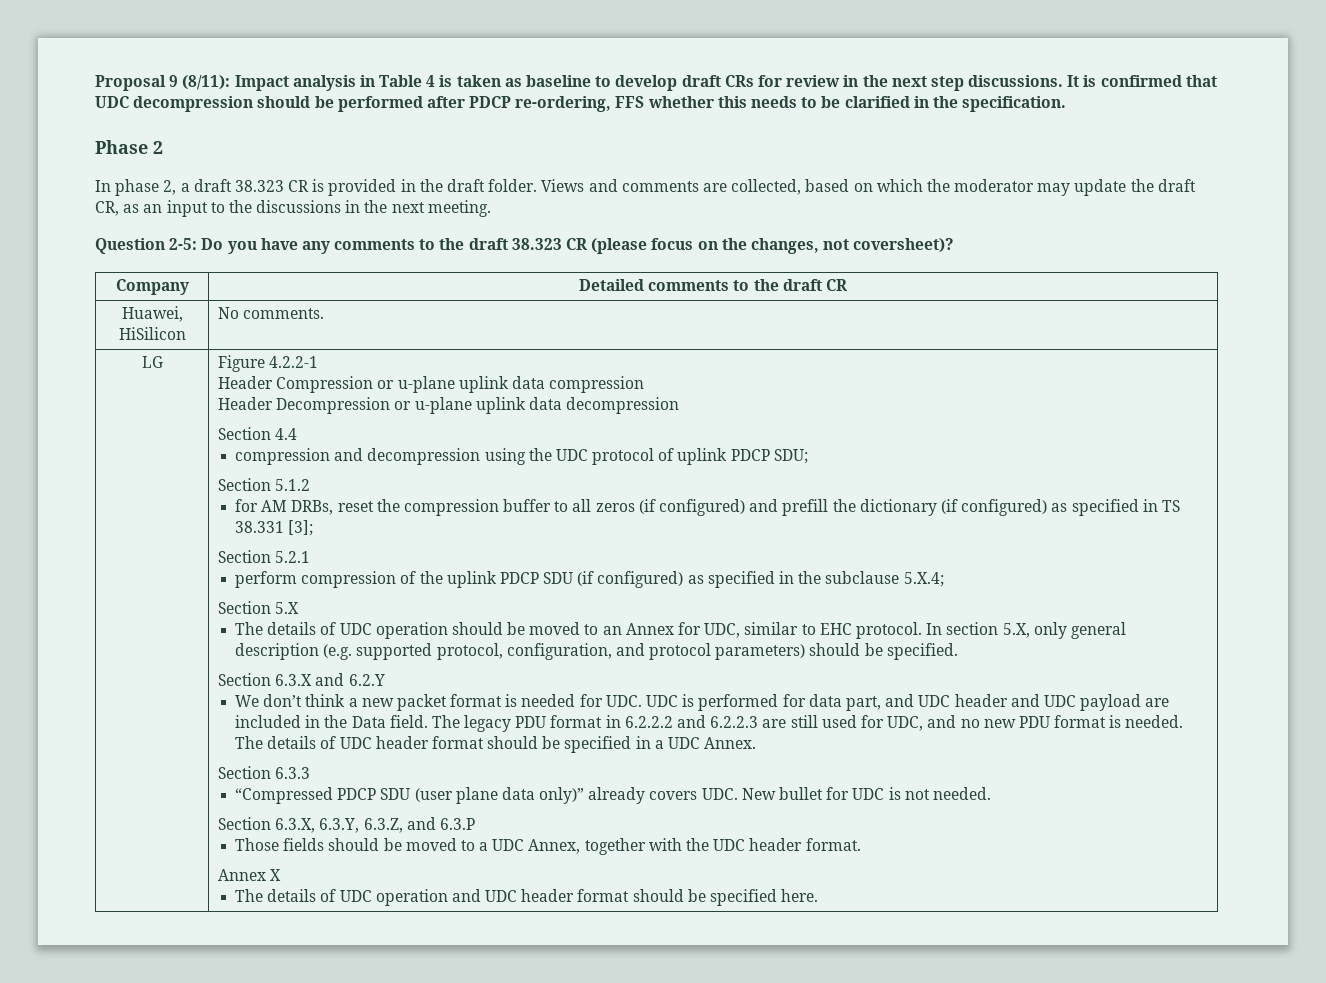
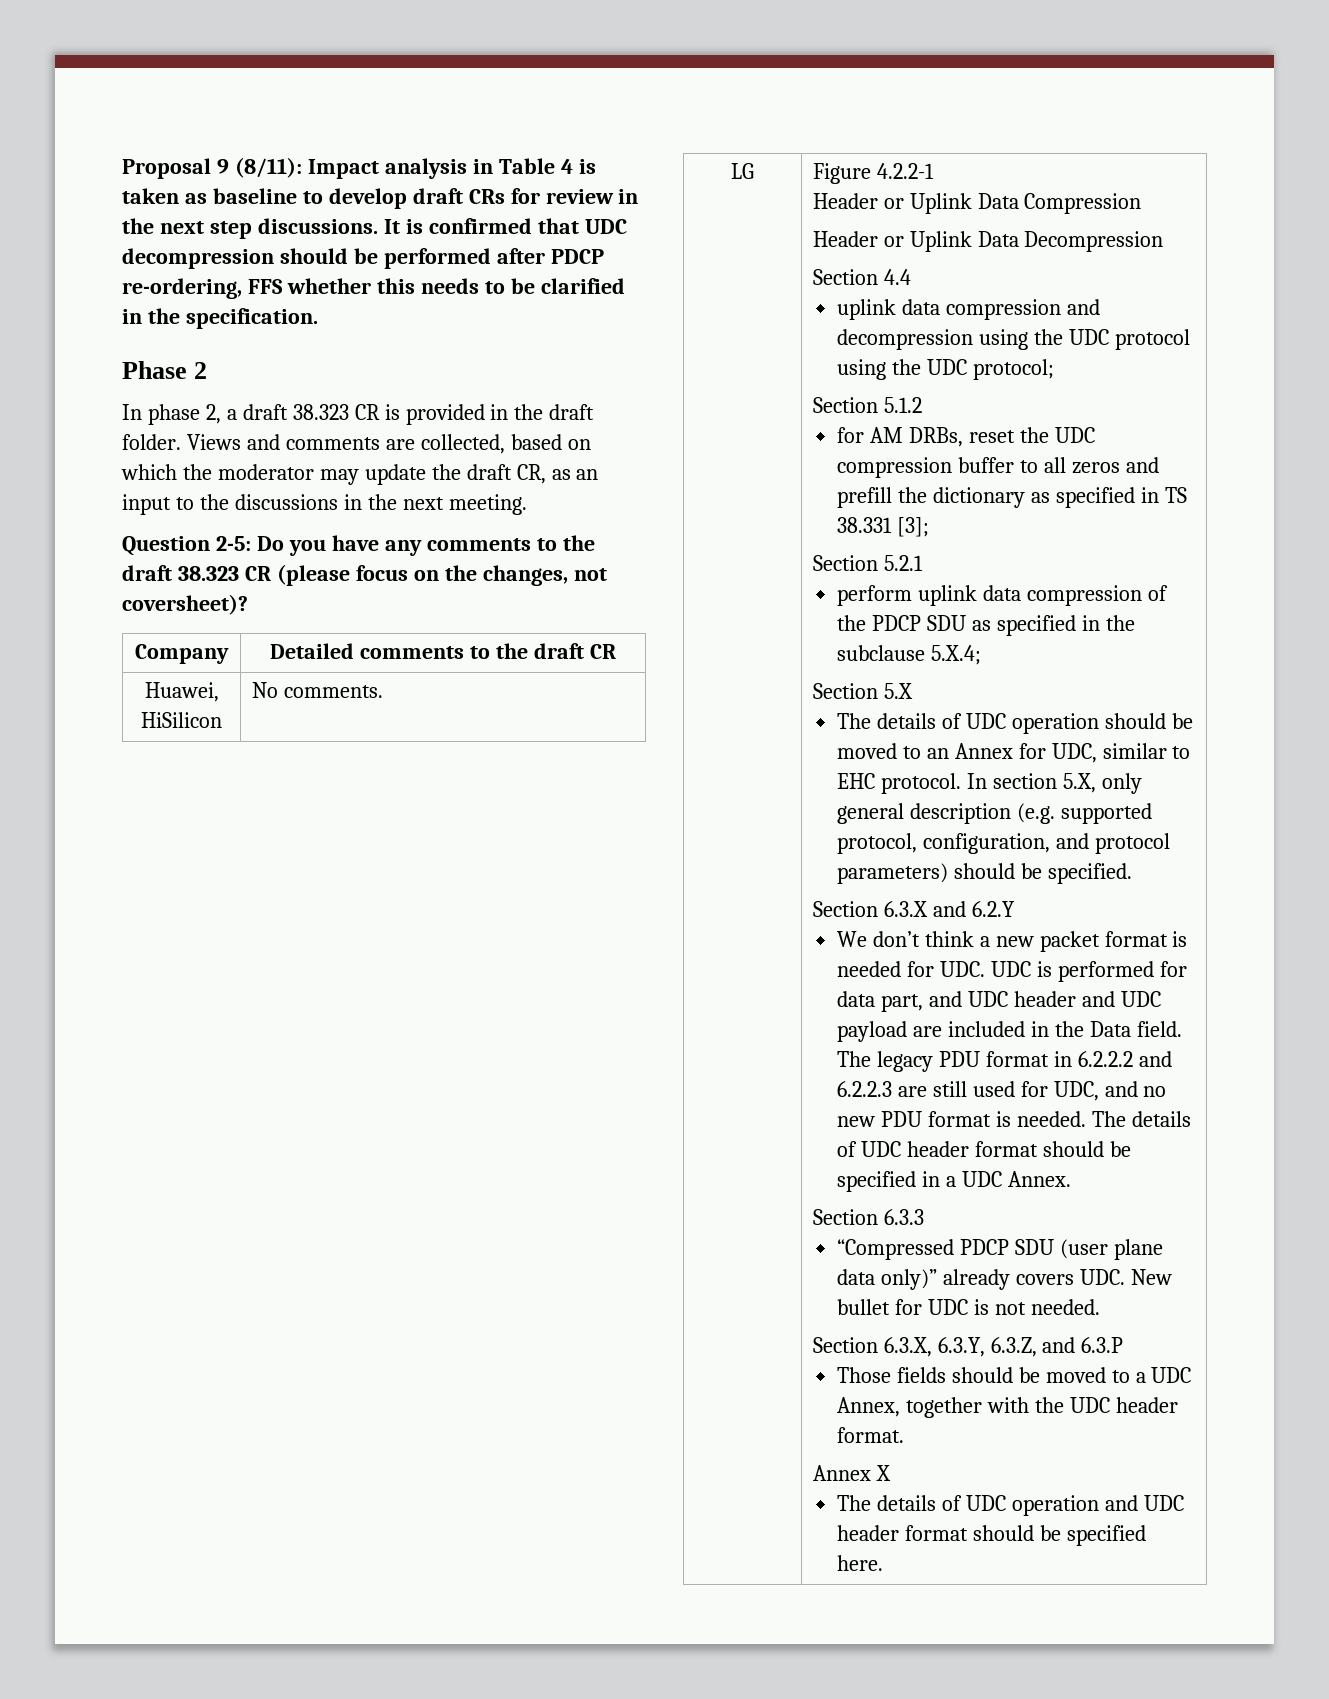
[276,376,645,393] [217,397,680,414] Compression or u-plane uplink data compression // Header Decompression or u-plane uplink data decompression -> [883,193,1142,214] [812,231,1164,252] or Uplink Data Compression // Header or Uplink Data Decompression
(298, 434) none -> [836,299,940,320] uplink data
[658,448,808,465] of uplink PDCP SDU; -> [836,359,1054,380] using the UDC protocol;
(400, 505) none -> [1054,427,1095,443] UDC
[638,499,746,516] (if configured) -> (1120, 468) none
[940,499,1048,516] (if configured) -> (1025, 497) none
(298, 579) none -> [917,585,1021,606] uplink data
[446,571,684,588] uplink PDCP SDU (if configured) -> [871,615,966,631] PDCP SDU

